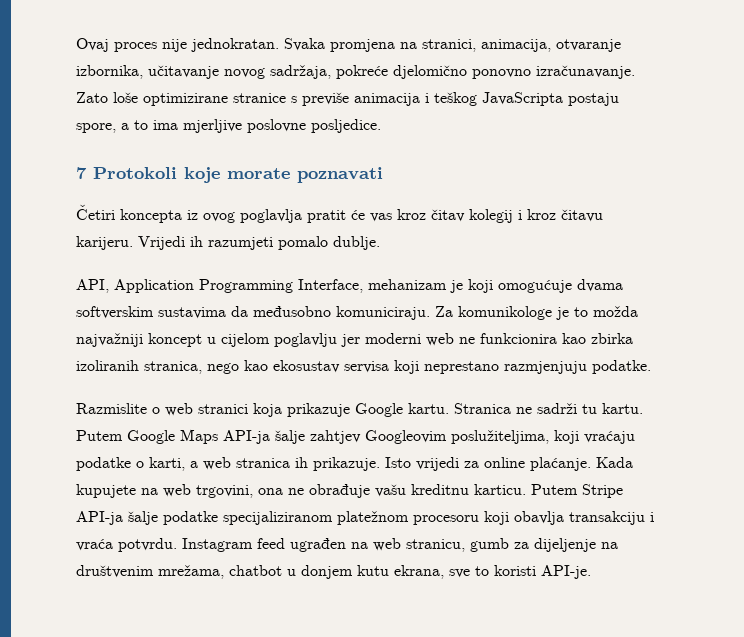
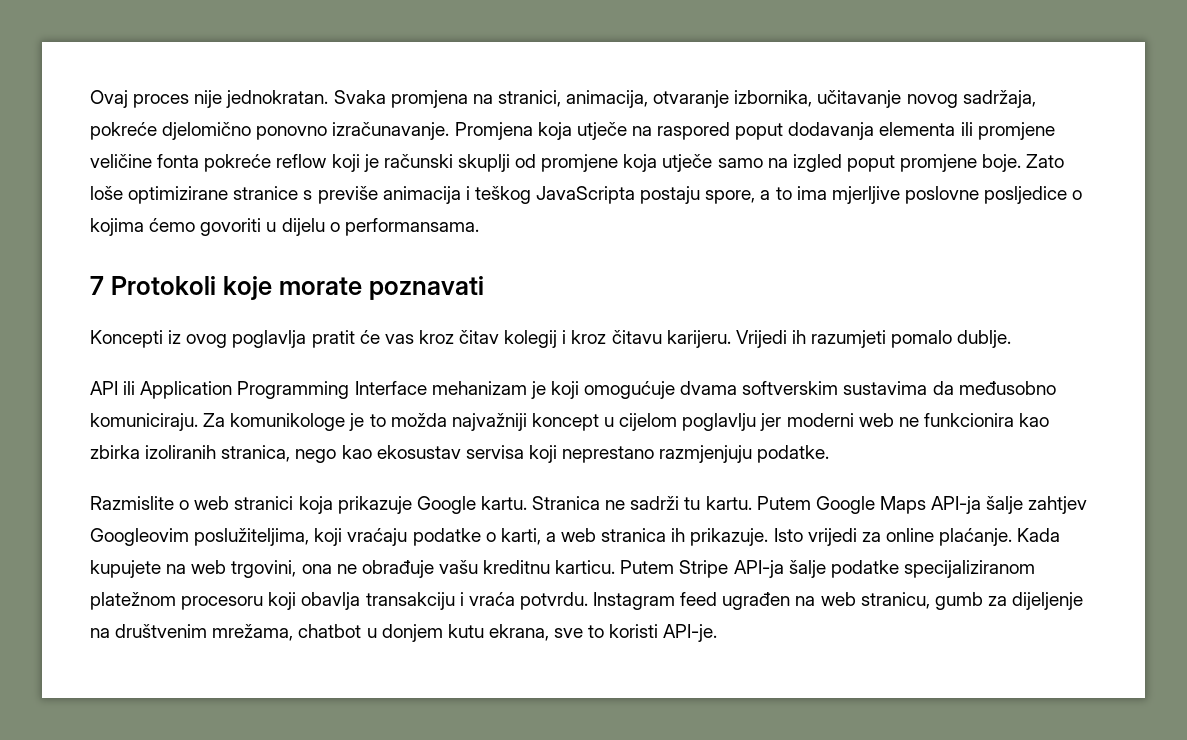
(635, 72) none -> [454,122,1055,140] [90,154,1022,172] Promjena koja utječe na raspored poput dodavanja elementa ili promjene veličine fonta pokreće reflow koji je računski skuplji od promjene koja utječe samo na izgled poput promjene boje.
[311,119,381,133] posljedice. -> [984,186,1083,204] [90,218,479,236] posljedice o kojima ćemo govoriti u dijelu o performansama.
[76,204,182,223] Četiri koncepta -> [90,330,163,348] Koncepti
[76,279,109,293] API, -> [90,381,136,395] API ili
[298,279,363,293] Interface, -> [354,381,427,395] Interface

